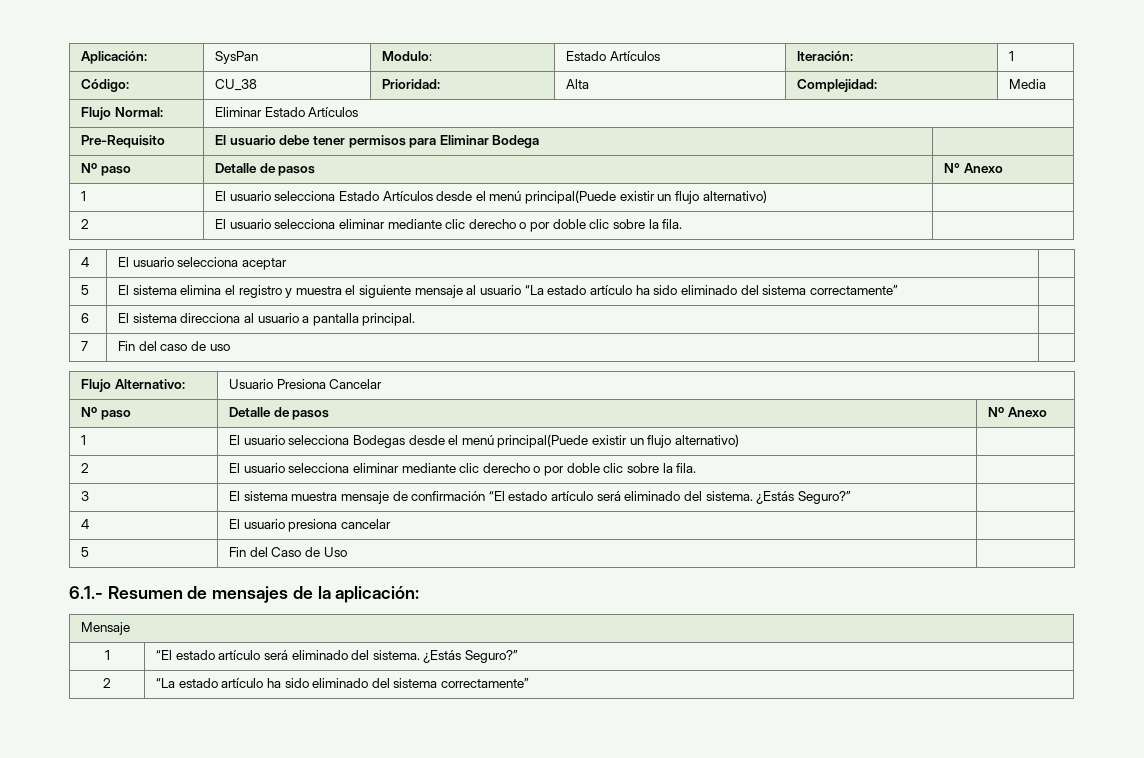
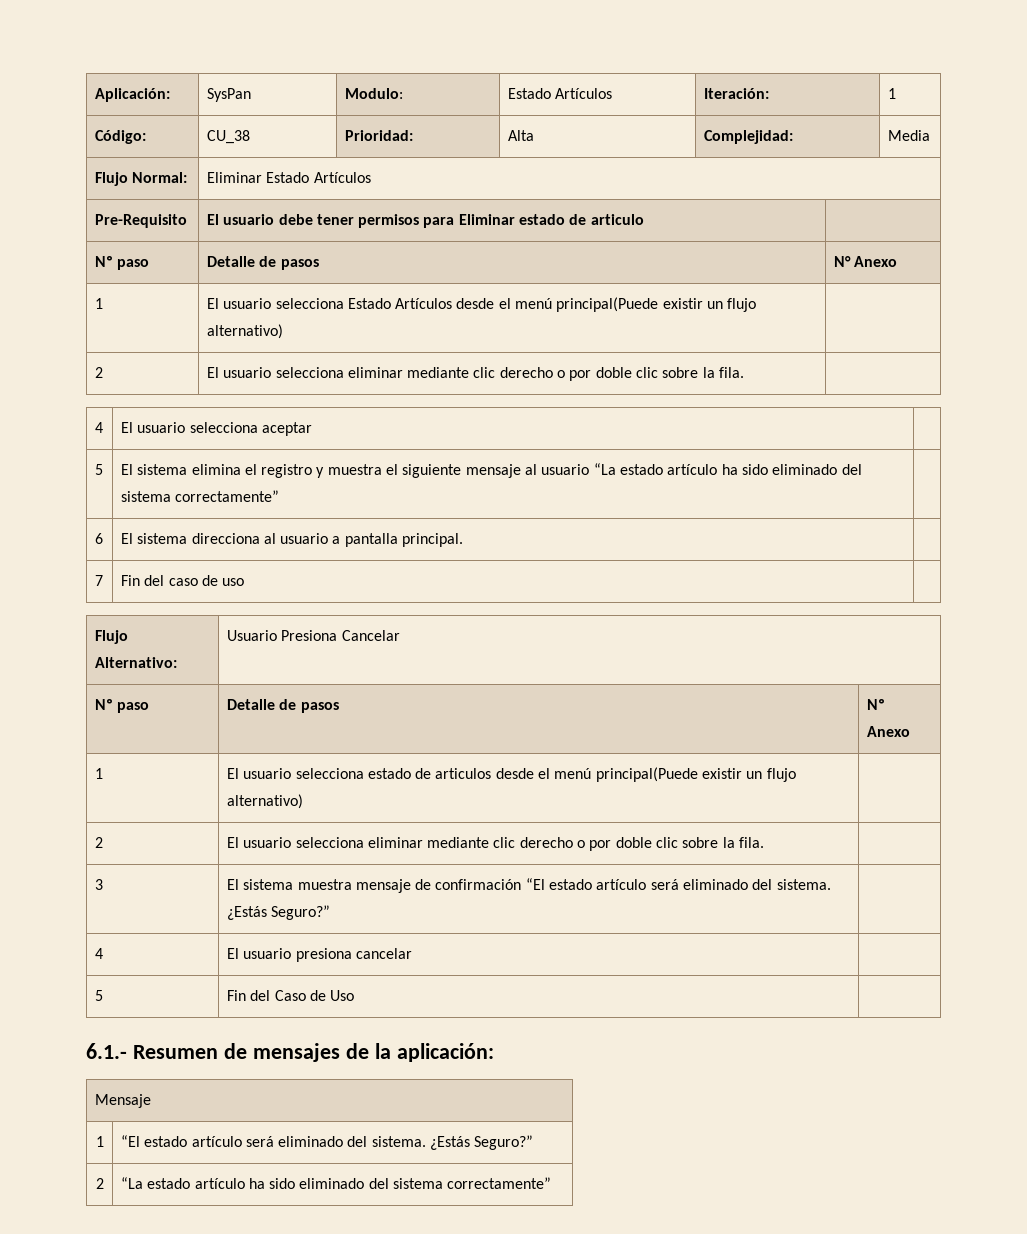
[492,135,540,148] Bodega -> [519,214,644,225] estado de articulo
[352,435,405,448] Bodegas -> [367,768,492,779] estado de articulos

